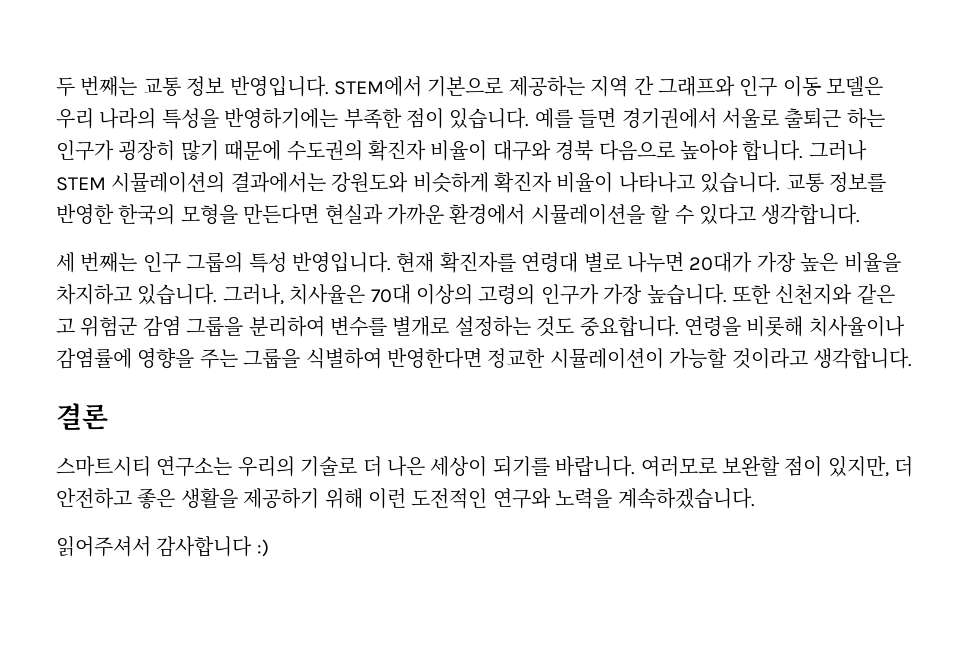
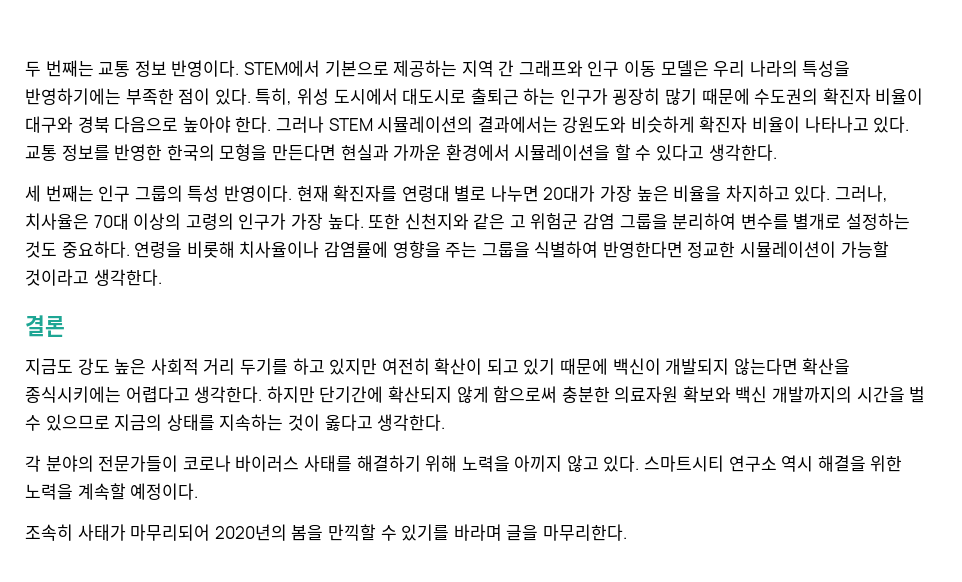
[229,76,329,97] 반영입니다. -> [171,60,240,77] 반영이다.
[449,108,779,129] 있습니다. 예를 들면 경기권에서 서울로 -> [214,88,467,105] 있다. 특히, 위성 도시에서 대도시로
[742,140,804,161] 합니다. -> [235,116,272,133] 한다.
[700,172,781,193] 있습니다. -> [873,116,910,133] 있다.
[761,204,861,225] 생각합니다. -> [708,144,777,161] 생각한다.
[292,252,391,273] 반영입니다. -> [223,185,292,202] 반영이다.
[137,284,218,305] 있습니다. -> [794,185,831,202] 있다.
[646,284,727,305] 높습니다. -> [327,213,364,230] 높다.
[579,316,679,337] 중요합니다. -> [61,241,130,258] 중요하다.
[812,348,912,369] 생각합니다. -> [93,269,162,286] 생각한다.
[56,456,914,477] [56,488,755,509] [56,536,269,557] 스마트시티 연구소는 우리의 기술로 더 나은 세상이 되기를 바랍니다. 여러모로 보완할 점이 있지만, 더 안전하고 좋은 생활을 제공하기 위해 이런 도전적인 연구와 노력을 계속하겠습니다. // 읽어주셔서 감사합니다 :) -> [25,358,851,375] [25,386,926,403] [25,414,446,431] [25,455,903,472] [25,483,199,500] [25,524,627,541] 지금도 강도 높은 사회적 거리 두기를 하고 있지만 여전히 확산이 되고 있기 때문에 백신이 개발되지 않는다면 확산을 종식시키에는 어렵다고 생각한다. 하지만 단기간에 확산되지 않게 함으로써 충분한 의료자원 확보와 백신 개발까지의 시간을 벌 수 있으므로 지금의 상태를 지속하는 것이 옳다고 생각한다. // 각 분야의 전문가들이 코로나 바이러스 사태를 해결하기 위해 노력을 아끼지 않고 있다. 스마트시티 연구소 역시 해결을 위한 노력을 계속할 예정이다. // 조속히 사태가 마무리되어 2020년의 봄을 만끽할 수 있기를 바라며 글을 마무리한다.

